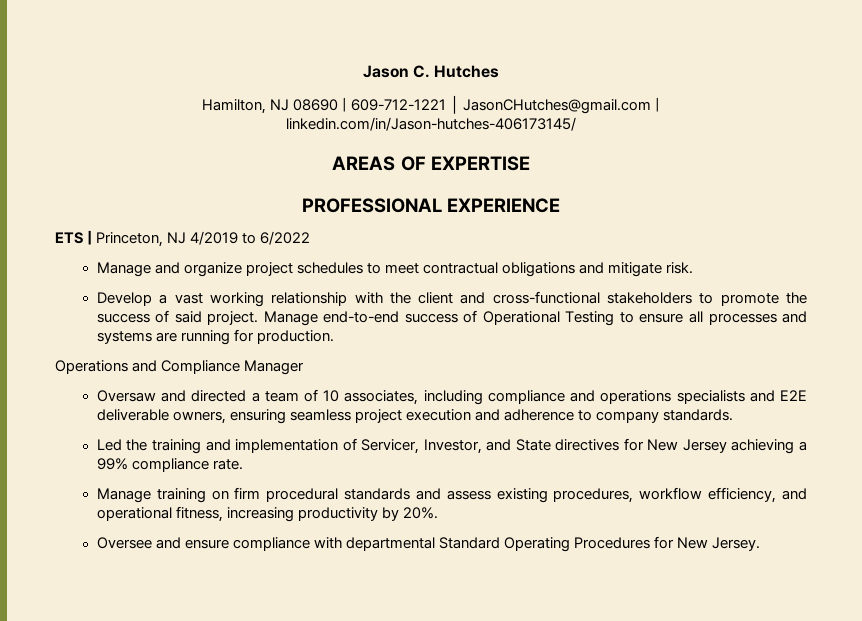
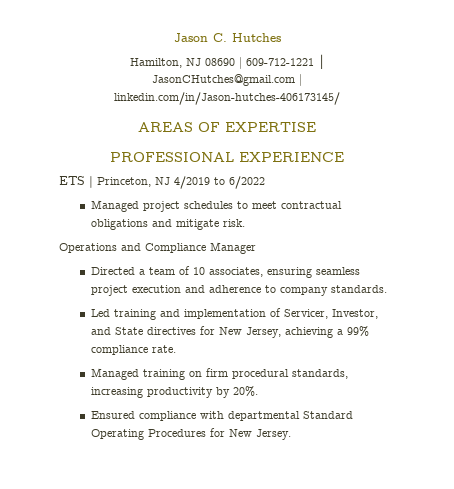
[96,262,243,277] Manage and organize -> [90,200,139,212] Managed
[96,291,807,307] [96,310,807,326] [96,329,335,345] // Develop a vast working relationship with the client and cross-functional stakeholders to promote the success of said project. Manage end-to-end success of Operational Testing to ensure all processes and systems are running for production. -> (245, 223) none
[96,390,247,402] Oversaw and directed -> [90,267,135,275] Directed
[423,390,808,405] [96,409,226,424] including compliance and operations specialists and E2E deliverable owners, -> (263, 272) none
[126,439,148,451] the -> (110, 313) none
[682,439,727,453] Jersey -> [245,327,281,338] Jersey,
[96,488,151,503] Manage -> [90,368,139,380] Managed
[344,487,807,503] [96,506,223,522] standards and assess existing procedures, workflow efficiency, and operational fitness, -> [291,369,348,379] standards,
[96,537,230,549] Oversee and ensure -> [90,411,135,419] Ensured

